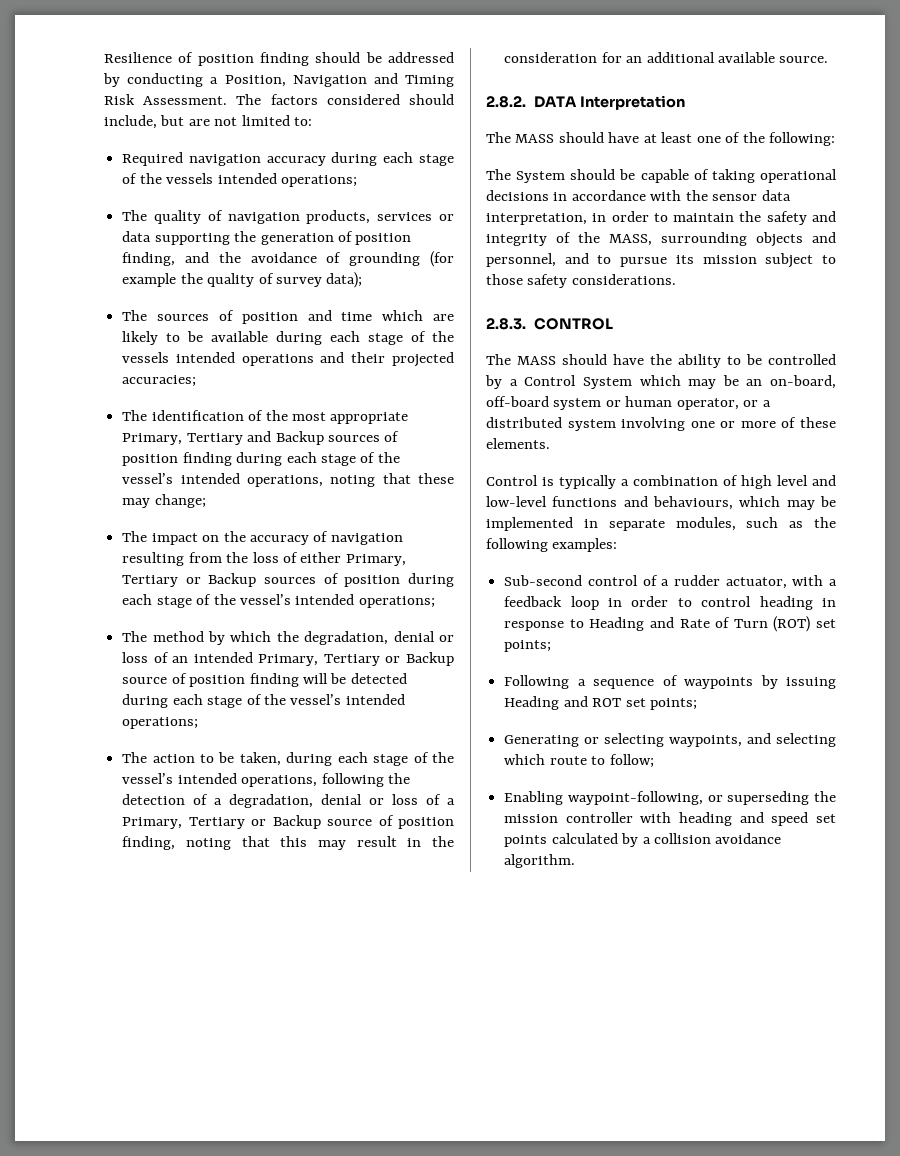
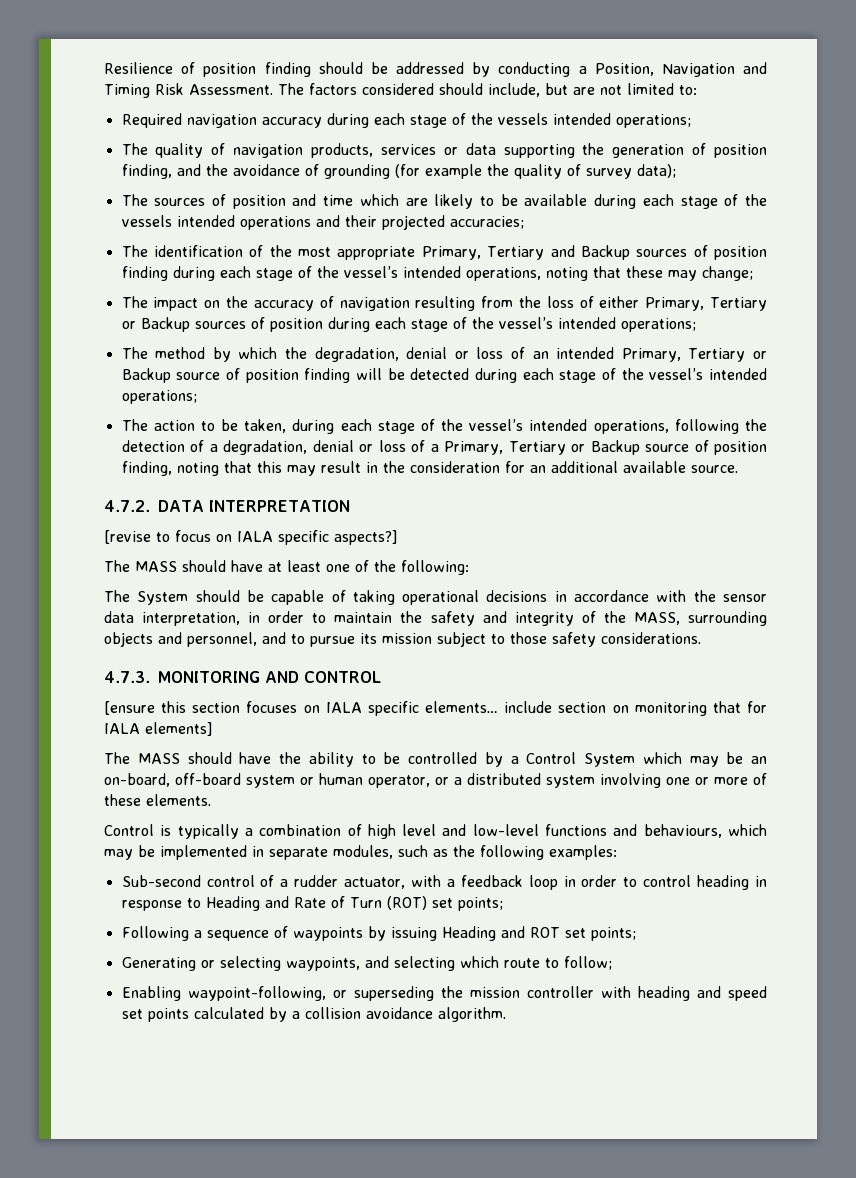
[486,95,686,110] 2.8.2. DATA Interpretation -> [104,500,350,512] [104,530,398,545] 4.7.2. DATA INTERPRETATION // [revise to focus on IALA specific aspects?]
[486,318,614,330] 2.8.3. CONTROL -> [104,671,381,683] [104,701,767,716] [104,722,213,736] 4.7.3. MONITORING AND CONTROL // [ensure this section focuses on IALA specific elements… include section on monitoring that for IALA elements]

